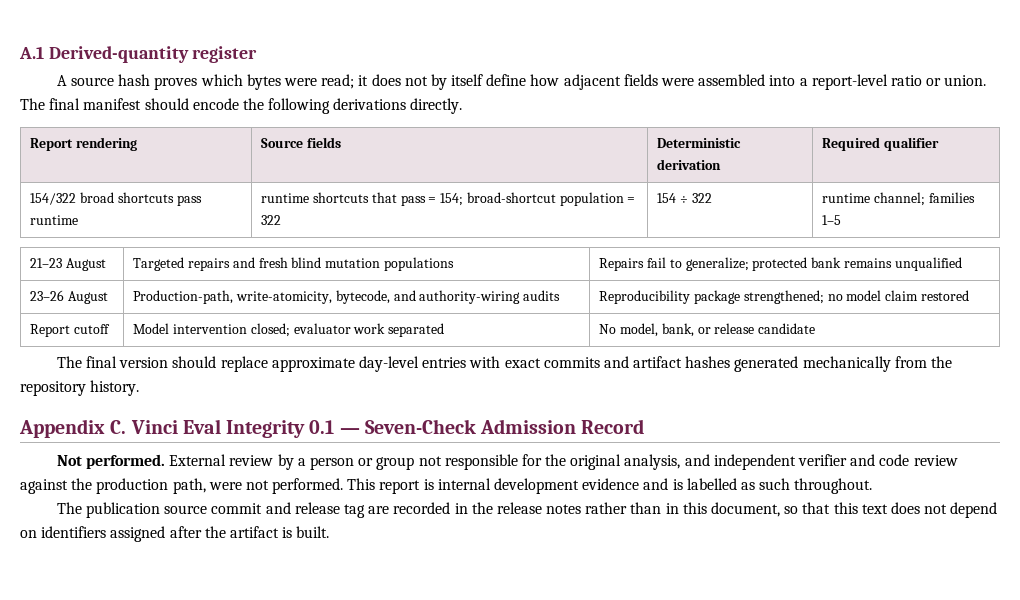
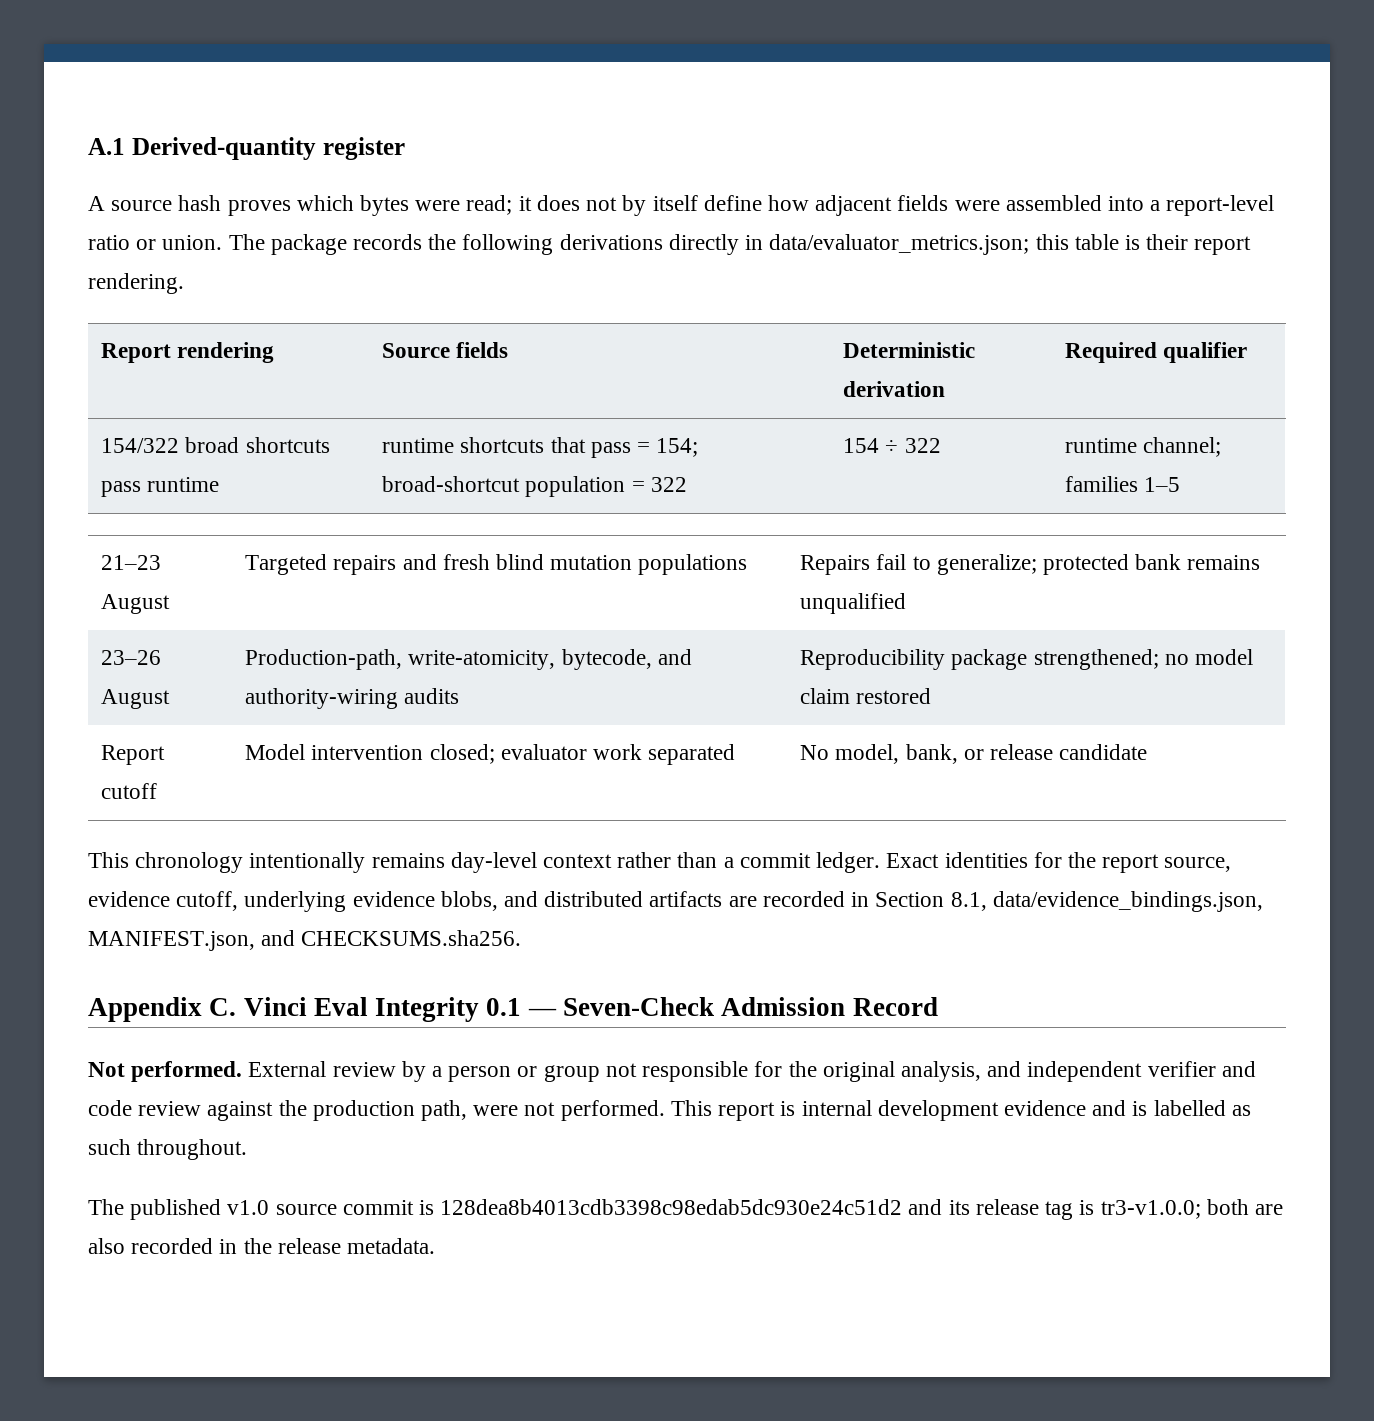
[49,98,463,114] final manifest should encode the following derivations directly. -> [270,234,1252,255] [88,273,184,294] package records the following derivations directly in data/evaluator_metrics.json; this table is their report rendering.
[56,356,953,372] [20,380,140,396] The final version should replace approximate day-level entries with exact commits and artifact hashes generated mechanically from the repository history. -> [88,852,1232,873] [88,891,1263,912] [88,930,522,951] This chronology intentionally remains day-level context rather than a commit ledger. Exact identities for the report source, evidence cutoff, underlying evidence blobs, and distributed artifacts are recorded in Section 8.1, data/evidence_bindings.json, MANIFEST.json, and CHECKSUMS.sha256.
[86,502,998,518] [20,526,330,542] publication source commit and release tag are recorded in the release notes rather than in this document, so that this text does not depend on identifiers assigned after the artifact is built. -> [130,1199,1283,1220] [88,1238,436,1254] published v1.0 source commit is 128dea8b4013cdb3398c98edab5dc930e24c51d2 and its release tag is tr3-v1.0.0; both are also recorded in the release metadata.

